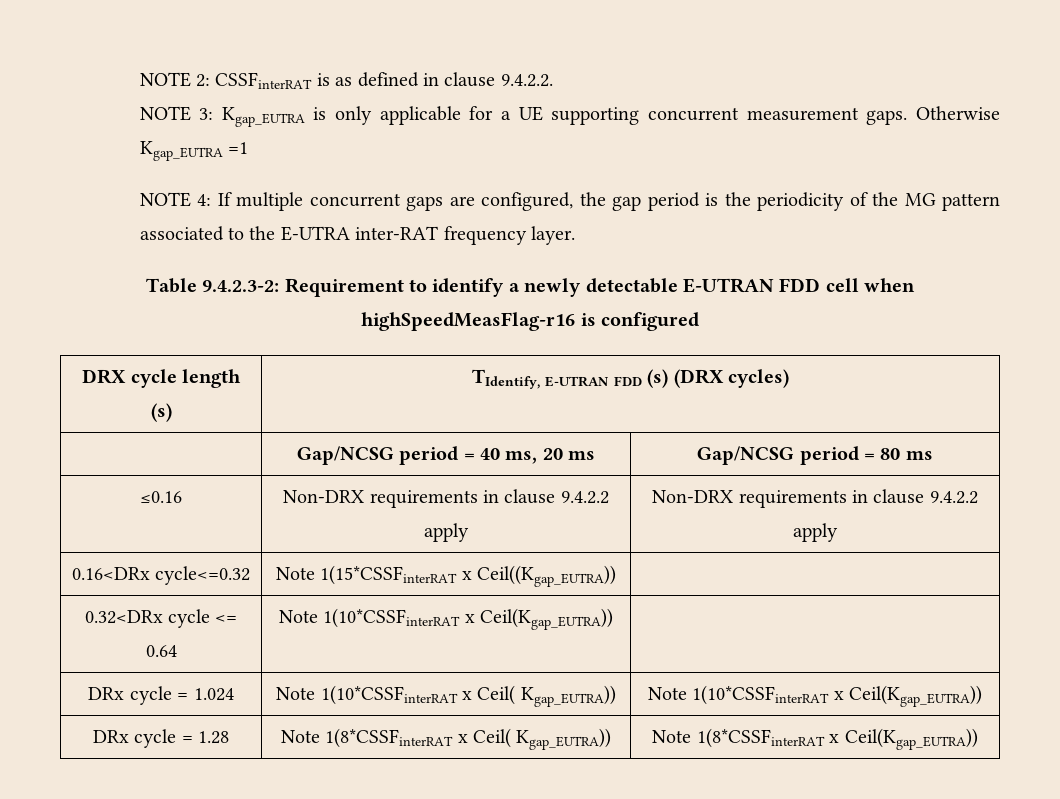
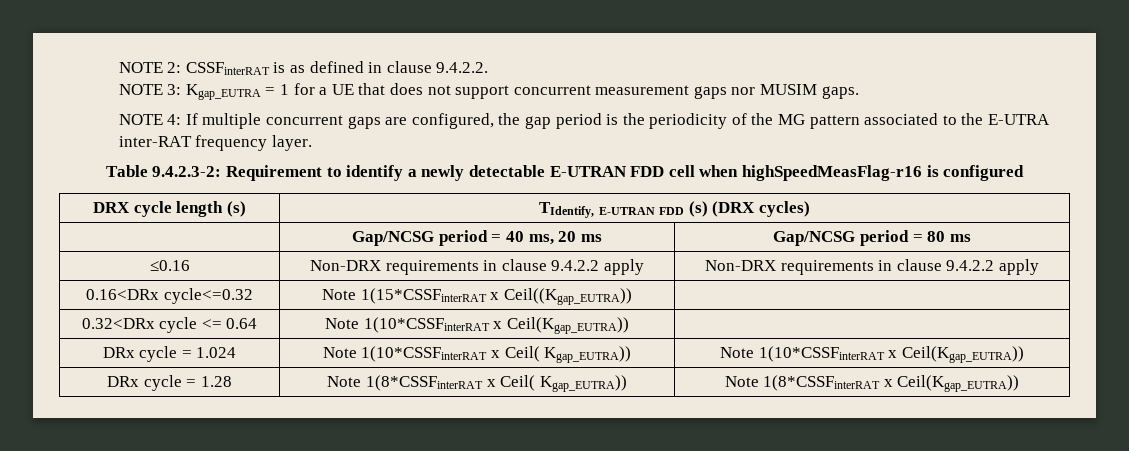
[313,106,1000,125] [139,141,248,161] is only applicable for a UE supporting concurrent measurement gaps. Otherwise Kgap_EUTRA =1 -> [265,83,859,99] = 1 for a UE that does not support concurrent measurement gaps nor MUSIM gaps.

